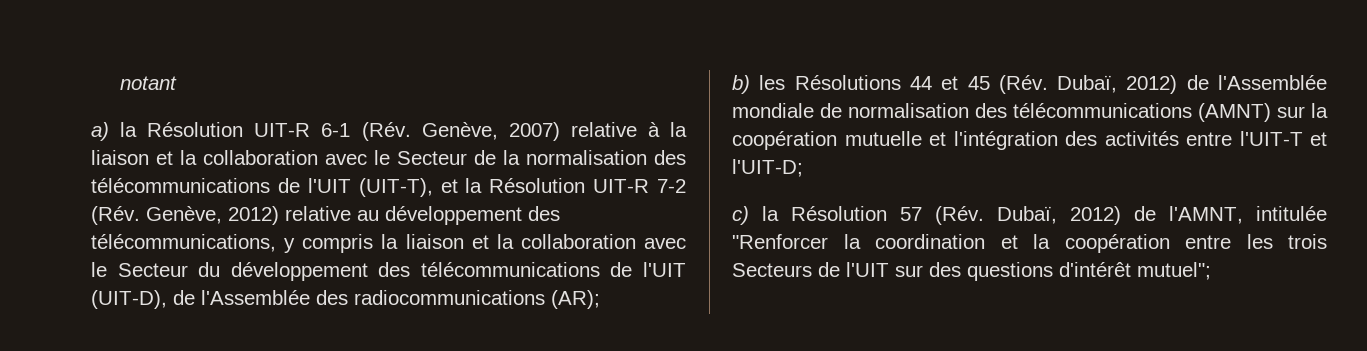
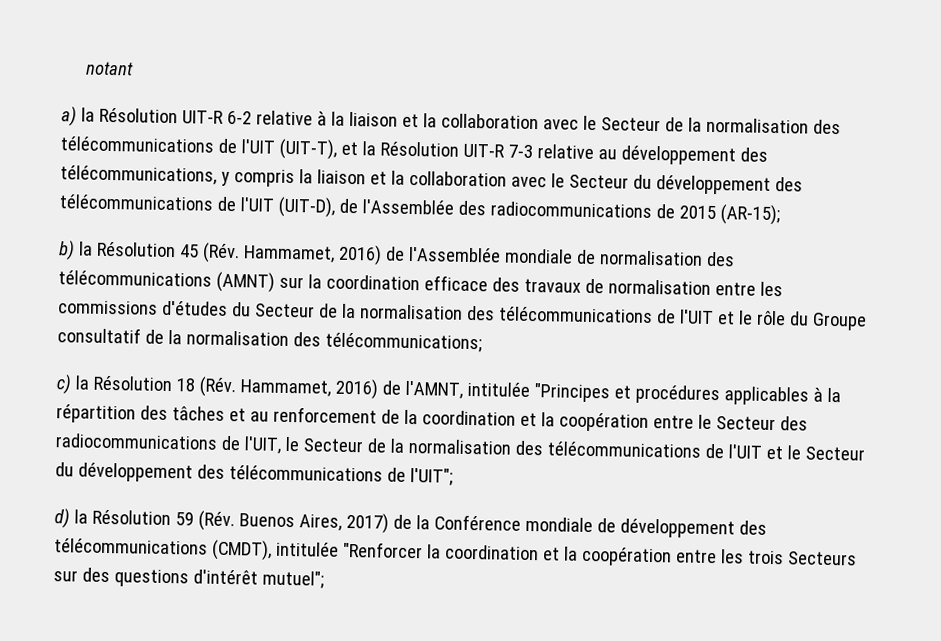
[321,122,560,141] 6-1 (Rév. Genève, 2007) -> [226,110,252,125] 6-2
[657,179,686,193] [91,206,279,225] 7-2 (Rév. Genève, 2012) -> [507,144,533,159] 7-3
[551,290,600,309] [732,75,1178,94] (AR); // b) les Résolutions 44 et 45 (Rév. Dubaï, 2012) -> [655,204,780,226] [58,240,382,266] de 2015 (AR-15); // b) la Résolution 45 (Rév. Hammamet, 2016)
[732,131,1327,150] [732,159,803,177] [732,206,1243,225] coopération mutuelle et l'intégration des activités entre l'UIT-T et l'UIT-D; // c) la Résolution 57 (Rév. Dubaï, 2012) de l'AMNT, -> [325,274,783,297] [58,300,867,331] [57,327,482,353] [56,374,841,406] [56,404,808,432] [55,433,865,461] [55,462,453,486] [54,508,767,539] [54,538,272,561] coordination efficace des travaux de normalisation entre les commissions d'études du Secteur de la normalisation des télécommunications de l'UIT et le rôle du Groupe consultatif de la normalisation des télécommunications; // c) la Résolution 18 (Rév. Hammamet, 2016) de l'AMNT, intitulée "Principes et procédures applicables à la répartition des tâches et au renforcement de la coordination et la coopération entre le Secteur des radiocommunications de l'UIT, le Secteur de la normalisation des télécommunications de l'UIT et le Secteur du développement des télécommunications de l'UIT"; // d) la Résolution 59 (Rév. Buenos Aires, 2017) de la Conférence mondiale de développement des télécommunications (CMDT),
[818,262,889,277] de l'UIT -> (857, 558) none

